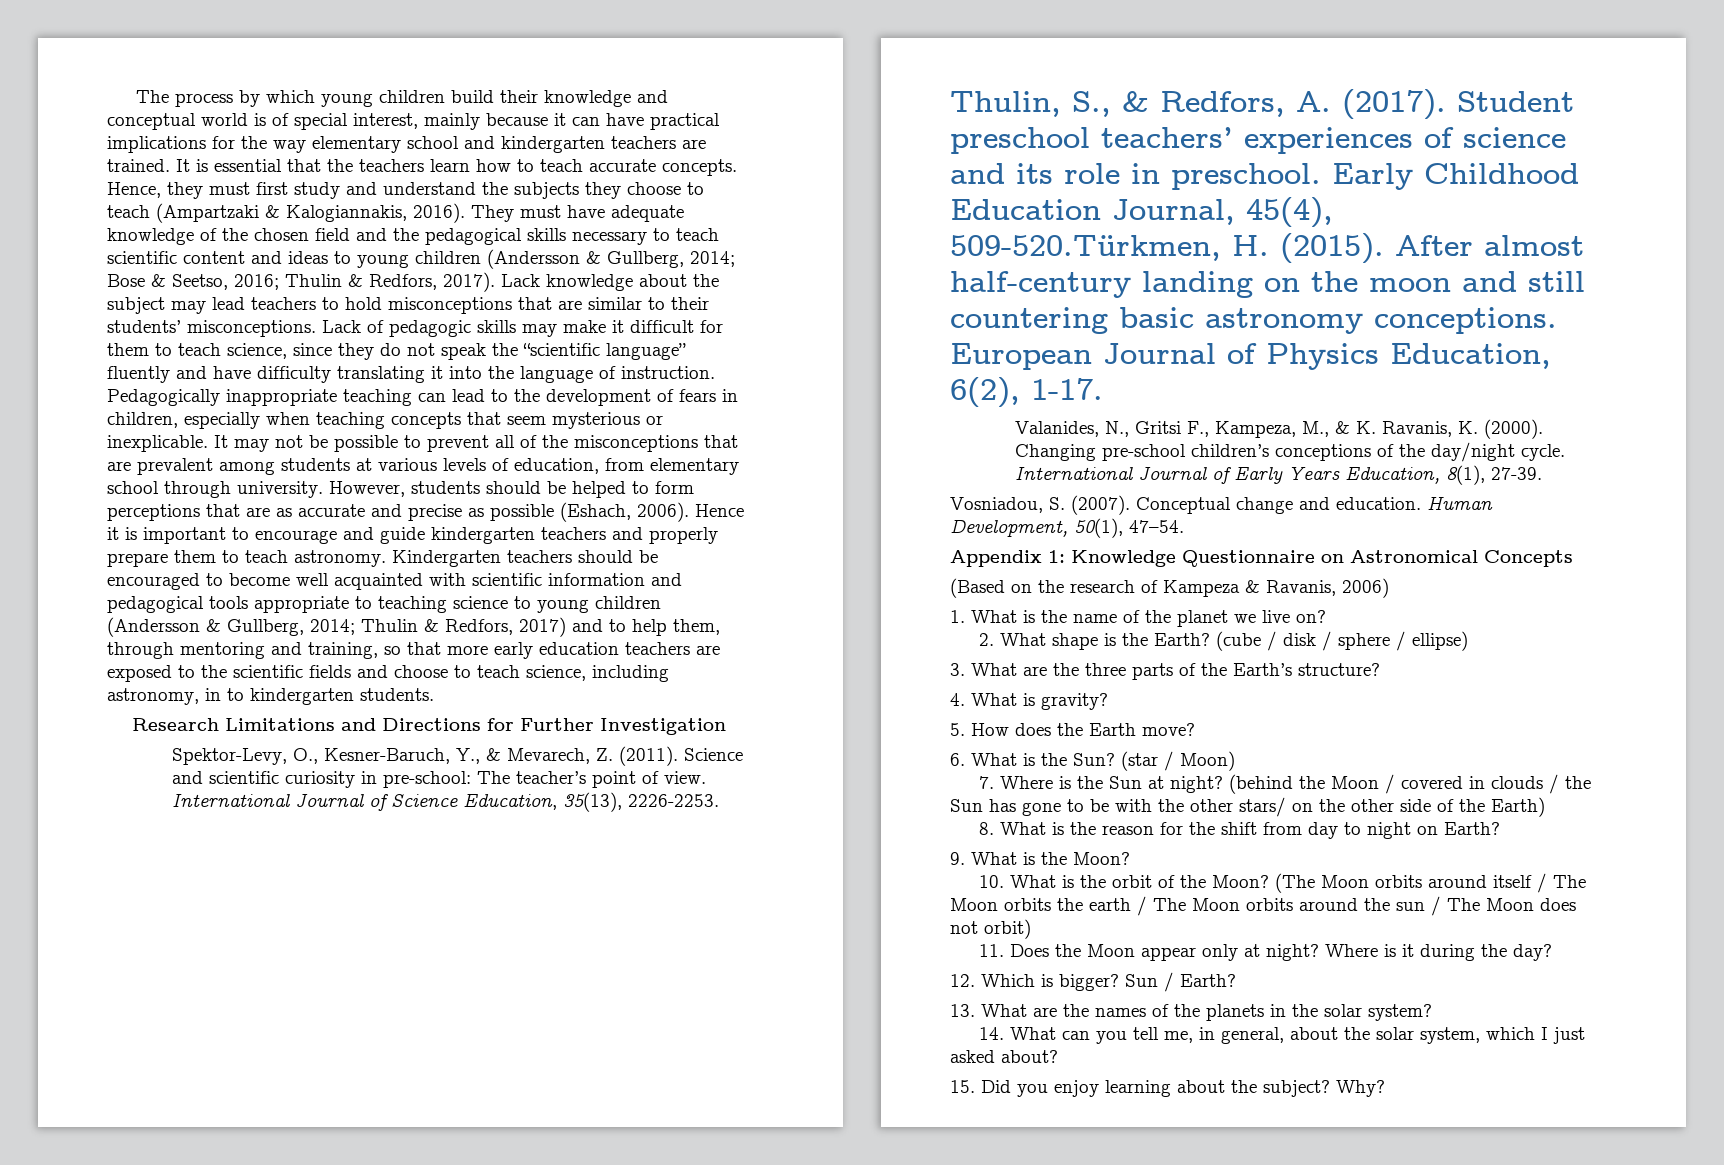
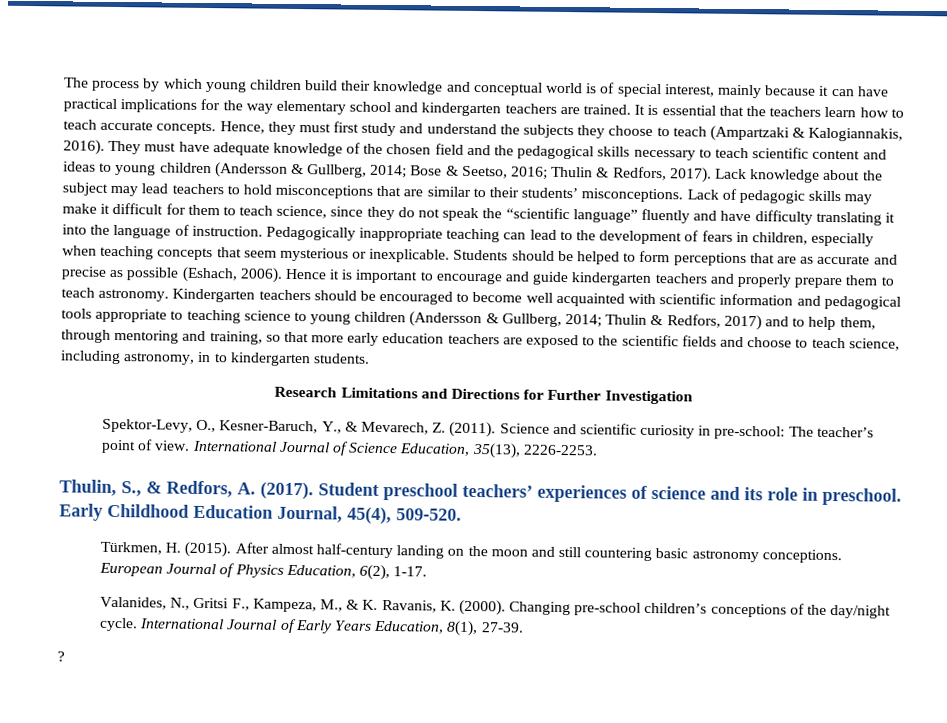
[214,435,738,452] [107,458,739,475] [107,481,480,498] It may not be possible to prevent all of the misconceptions that are prevalent among students at various levels of education, from elementary school through university. However, students -> [453,249,509,261] Students
[950,235,1221,261] 509-520.Türkmen, -> [396,508,462,521] [100,541,163,555] 509-520. // Türkmen,
[950,495,1493,515] [950,518,1184,538] [950,550,1573,567] [950,578,1389,598] [950,610,1326,627] [978,631,1468,651] [950,663,1380,680] [950,693,1108,710] [950,723,1195,736] [950,751,1235,771] [978,774,1591,794] [950,797,1545,817] [978,822,1500,839] [950,852,1130,865] [978,873,1586,893] [950,896,1576,916] [950,919,1031,939] [978,944,1552,961] [950,972,1236,992] [950,1004,1432,1021] [978,1027,1585,1044] [950,1050,1058,1063] [950,1080,1385,1097] Vosniadou, S. (2007). Conceptual change and education. Human Development, 50(1), 47–54. // Appendix 1: Knowledge Questionnaire on Astronomical Concepts // (Based on the research of Kampeza & Ravanis, 2006) // 1. What is the name of the planet we live on? // 2. What shape is the Earth? (cube / disk / sphere / ellipse) // 3. What are the three parts of the Earth’s structure? // 4. What is gravity? // 5. How does the Earth move? // 6. What is the Sun? (star / Moon) // 7. Where is the Sun at night? (behind the Moon / covered in clouds / the Sun has gone to be with the other stars/ on the other side of the Earth) // 8. What is the reason for the shift from day to night on Earth? // 9. What is the Moon? // 10. What is the orbit of the Moon? (The Moon orbits around itself / The Moon orbits the earth / The Moon orbits around the sun / The Moon does not orbit) // 11. Does the Moon appear only at night? Where is it during the day? // 12. Which is bigger? Sun / Earth? // 13. What are the names of the planets in the solar system? // 14. What can you tell me, in general, about the solar system, which I just asked about? // 15. Did you enjoy learning about the subject? Why? -> [57,651,65,662] ?

